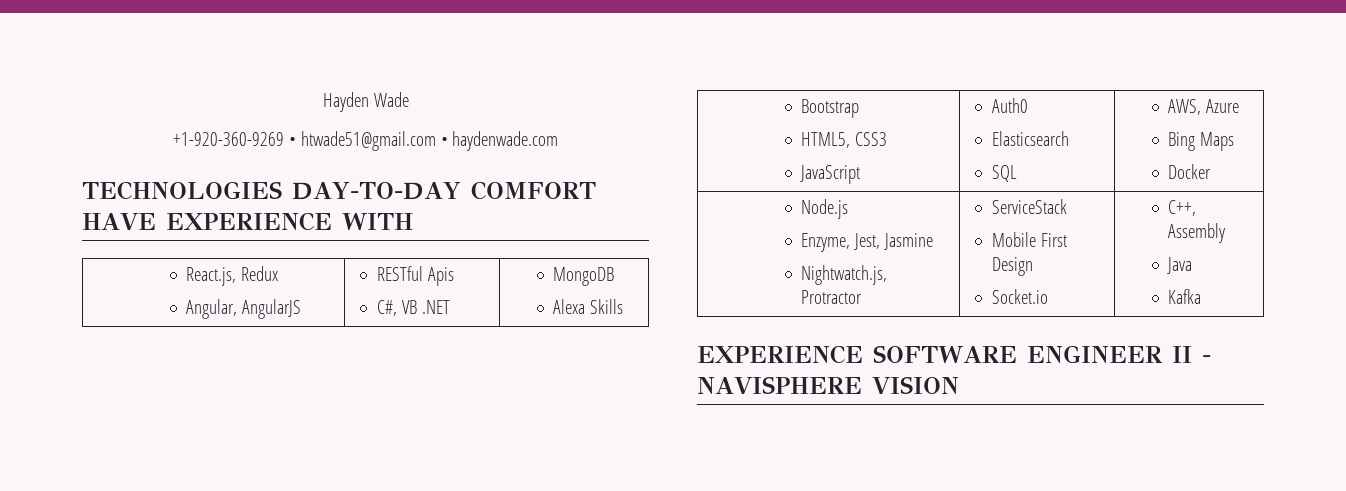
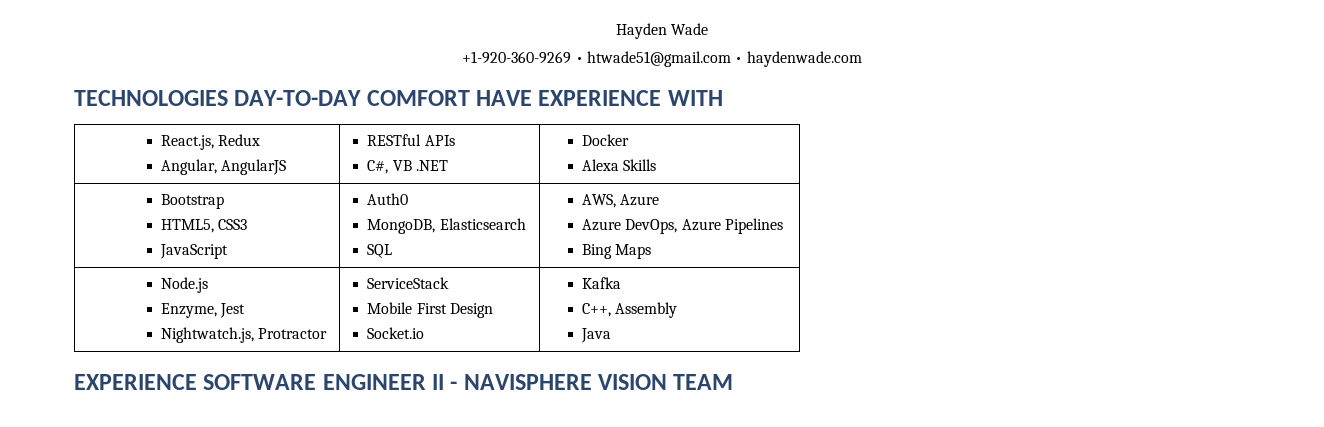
[427,267,454,286] Apis -> [424,135,455,146] APIs
[553,267,615,286] MongoDB -> [582,134,630,146] Docker
(1028, 105) none -> [367,219,436,234] MongoDB,
(1240, 106) none -> [582,218,784,234] // Azure DevOps, Azure Pipelines
[1168,164,1212,179] // Docker -> (652, 251) none
[854,233,934,250] Jest, Jasmine -> [220,303,246,318] Jest
(1048, 296) none -> [582,277,622,289] Kafka //
[1168,289,1202,304] // Kafka -> (612, 335) none
(959, 385) none -> [673,374,734,390] TEAM

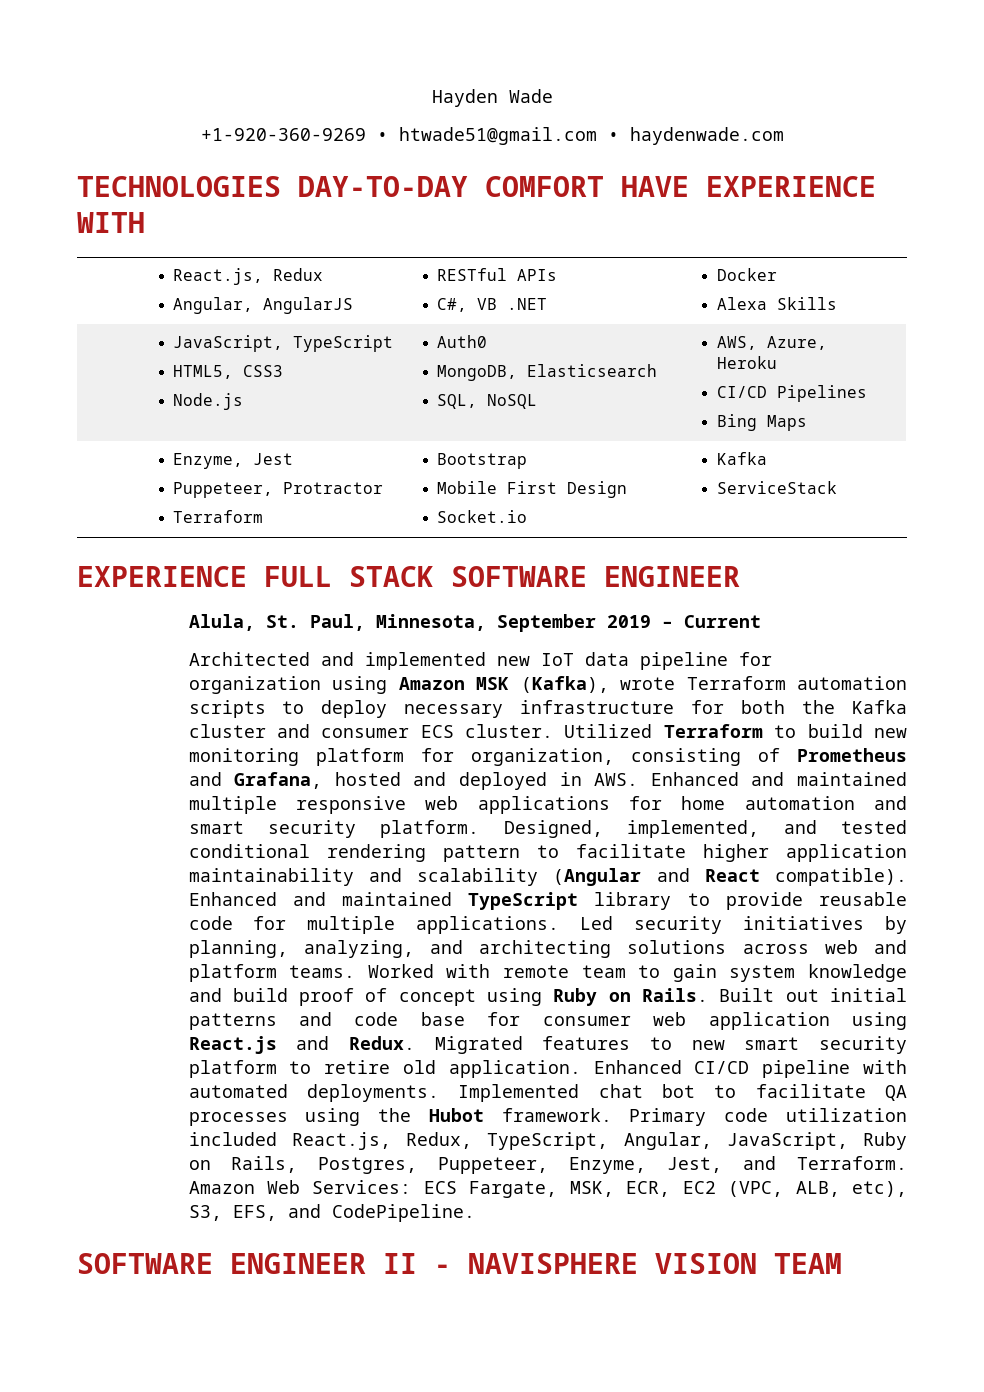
[161,194,225,209] Bootstrap -> [172,335,393,352] JavaScript, TypeScript
[160,244,229,259] JavaScript -> [172,393,243,410] Node.js
[367,244,393,258] SQL -> [437,394,538,409] SQL, NoSQL
[620,194,660,206] [582,219,721,234] Azure // Azure DevOps, Azure -> [766,336,827,350] [716,356,777,369] [716,386,767,398] Azure, Heroku // CI/CD
[161,277,209,293] Node.js // -> (807, 423) none
[161,327,255,343] Nightwatch.js, -> [172,482,273,498] Puppeteer,
[367,277,450,289] | ServiceStack -> [172,510,263,523] [437,453,528,469] // Terraform | Bootstrap
[582,302,678,318] [581,328,612,343] [74,374,197,390] C++, Assembly // Java // EXPERIENCE -> [716,481,837,494] [77,566,740,587] [188,614,761,632] [188,652,772,670] [188,676,907,694] [188,700,907,718] [188,724,908,738] [188,748,908,766] [188,772,908,790] [188,796,907,814] [188,820,907,838] [188,844,908,862] [188,868,907,886] [188,892,908,910] [188,916,907,934] [188,940,908,958] [188,964,907,982] [188,988,908,1006] [188,1012,907,1030] [188,1036,907,1054] [188,1060,907,1078] [188,1084,907,1102] [188,1108,908,1126] [188,1132,907,1150] [188,1156,907,1174] [188,1180,907,1198] [188,1204,475,1222] ServiceStack // EXPERIENCE FULL STACK SOFTWARE ENGINEER // Alula, St. Paul, Minnesota, September 2019 – Current // Architected and implemented new IoT data pipeline for organization using Amazon MSK (Kafka), wrote Terraform automation scripts to deploy necessary infrastructure for both the Kafka cluster and consumer ECS cluster. Utilized Terraform to build new monitoring platform for organization, consisting of Prometheus and Grafana, hosted and deployed in AWS. Enhanced and maintained multiple responsive web applications for home automation and smart security platform. Designed, implemented, and tested conditional rendering pattern to facilitate higher application maintainability and scalability (Angular and React compatible). Enhanced and maintained TypeScript library to provide reusable code for multiple applications. Led security initiatives by planning, analyzing, and architecting solutions across web and platform teams. Worked with remote team to gain system knowledge and build proof of concept using Ruby on Rails. Built out initial patterns and code base for consumer web application using React.js and Redux. Migrated features to new smart security platform to retire old application. Enhanced CI/CD pipeline with automated deployments. Implemented chat bot to facilitate QA processes using the Hubot framework. Primary code utilization included React.js, Redux, TypeScript, Angular, JavaScript, Ruby on Rails, Postgres, Puppeteer, Enzyme, Jest, and Terraform. Amazon Web Services: ECS Fargate, MSK, ECR, EC2 (VPC, ALB, etc), S3, EFS, and CodePipeline. //

